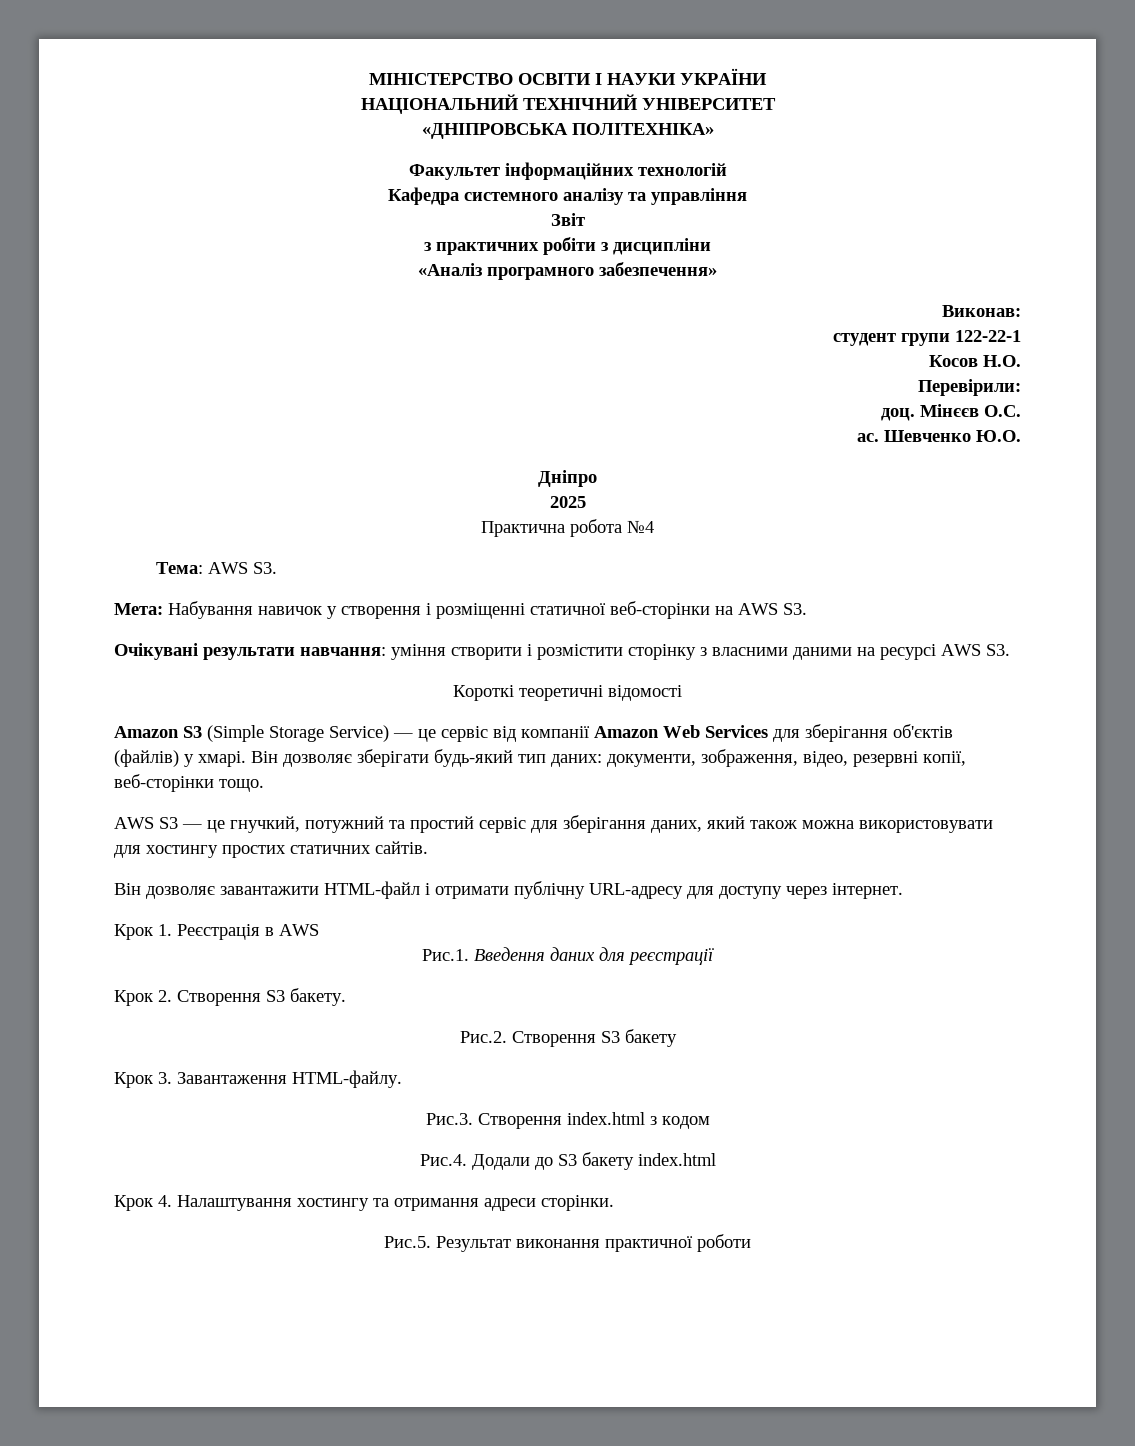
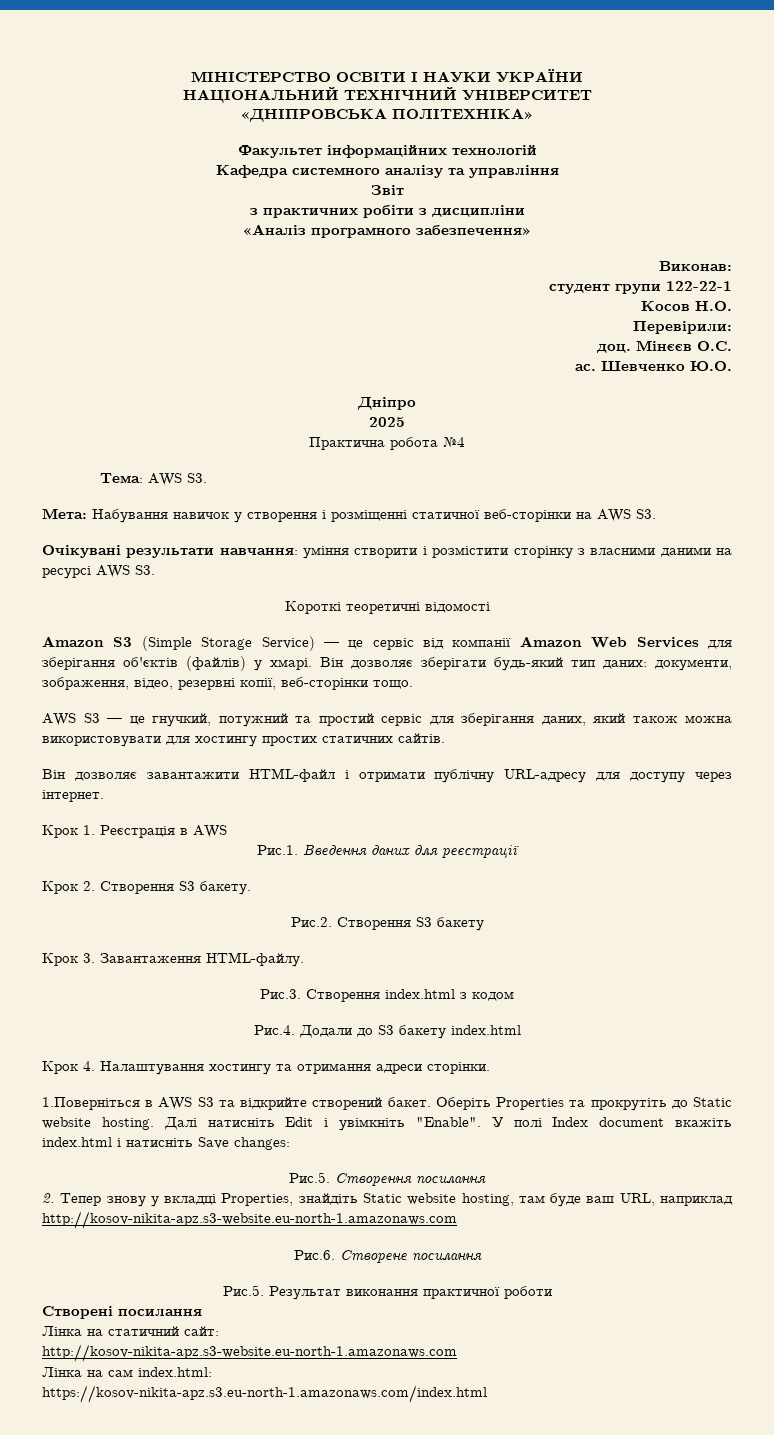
(614, 1203) none -> [42,1097,733,1111] [42,1117,732,1131] [42,1137,290,1150] [289,1172,486,1187] [42,1193,734,1207] [42,1211,457,1229] [293,1250,482,1264] // 1.Поверніться в AWS S3 та відкрийте створений бакет. Оберіть Properties та прокрутіть до Static website hosting. Далі натисніть Edit і увімкніть "Enable". У полі Index document вкажіть index.html і натисніть Save changes: // Рис.5. Створення посилання // 2. Тепер знову у вкладці Properties, знайдіть Static website hosting, там буде ваш URL, наприклад http://kosov-nikita-apz.s3-website.eu-north-1.amazonaws.com // Рис.6. Створене посилання
(751, 1243) none -> [42,1306,202,1319] [42,1326,219,1336] [42,1344,457,1362] [42,1367,212,1377] [42,1385,487,1403] // Створені посилання // Лінка на статичний сайт: // http://kosov-nikita-apz.s3-website.eu-north-1.amazonaws.com // Лінка на сам index.html: // https://kosov-nikita-apz.s3.eu-north-1.amazonaws.com/index.html

